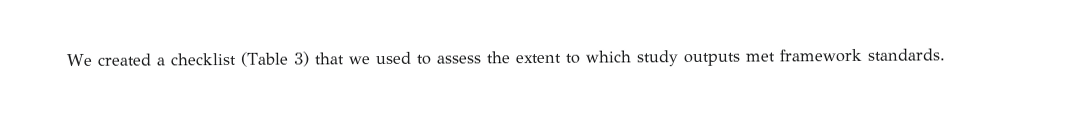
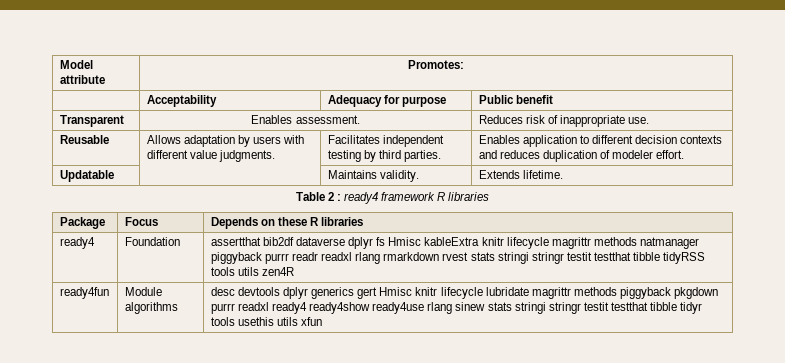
[66,48,945,67] We created a checklist (Table 3) that we used to assess the extent to which study outputs met framework standards. -> [59,60,93,69] [59,75,105,84] [408,60,464,69] [146,95,217,107] [327,95,446,107] [478,95,553,104] [59,115,124,127] [251,115,360,124] [478,115,650,127] [59,135,109,144] [146,135,305,147] [146,150,275,162] [327,135,444,147] [327,150,442,162] [478,135,723,147] [478,150,685,162] [59,170,114,182] [327,170,419,182] [478,170,563,179] [295,192,490,204] [59,217,105,229] [124,217,158,226] [210,217,364,229] [59,237,95,249] [124,237,180,246] [210,237,699,249] [210,252,706,264] [210,267,294,276] [59,287,109,299] [124,287,162,296] [124,302,178,314] [210,287,719,299] [210,302,703,314] [210,317,323,326] Model attribute | Promotes: // | Acceptability | Adequacy for purpose | Public benefit // Transparent | Enables assessment. | Reduces risk of inappropriate use. // Reusable | Allows adaptation by users with different value judgments. | Facilitates independent testing by third parties. | Enables application to different decision contexts and reduces duplication of modeler effort. // Updatable | | Maintains validity. | Extends lifetime. // Table 2 : ready4 framework R libraries // Package | Focus | Depends on these R libraries // ready4 | Foundation | assertthat bib2df dataverse dplyr fs Hmisc kableExtra knitr lifecycle magrittr methods natmanager piggyback purrr readr readxl rlang rmarkdown rvest stats stringi stringr testit testthat tibble tidyRSS tools utils zen4R // ready4fun | Module algorithms | desc devtools dplyr generics gert Hmisc knitr lifecycle lubridate magrittr methods piggyback pkgdown purrr readxl ready4 ready4show ready4use rlang sinew stats stringi stringr testit testthat tibble tidyr tools usethis utils xfun

